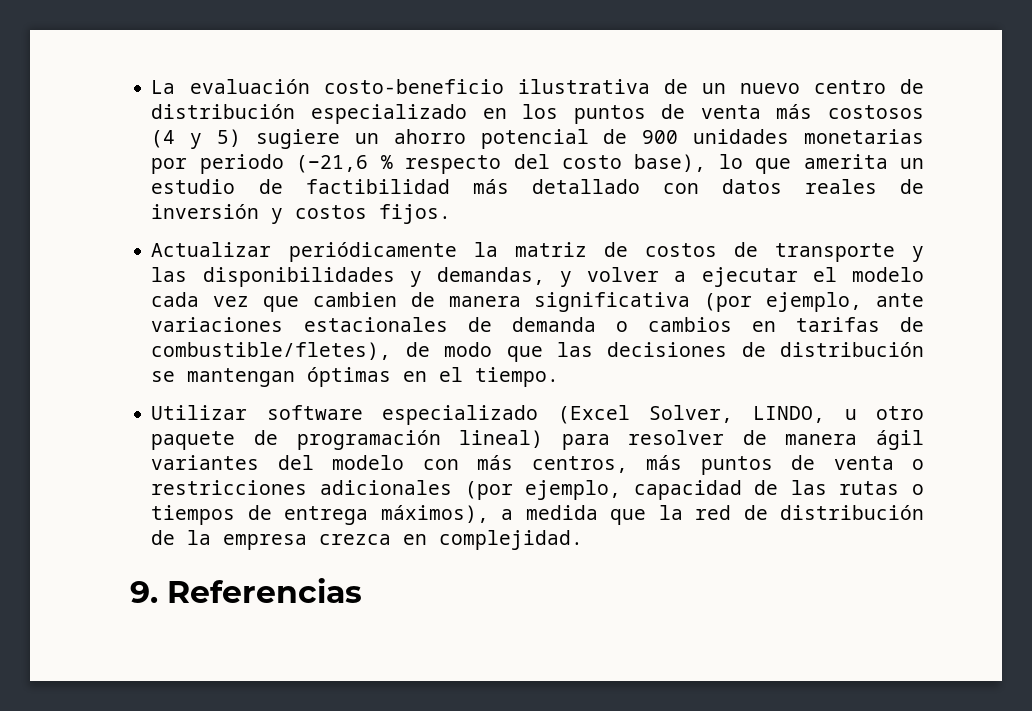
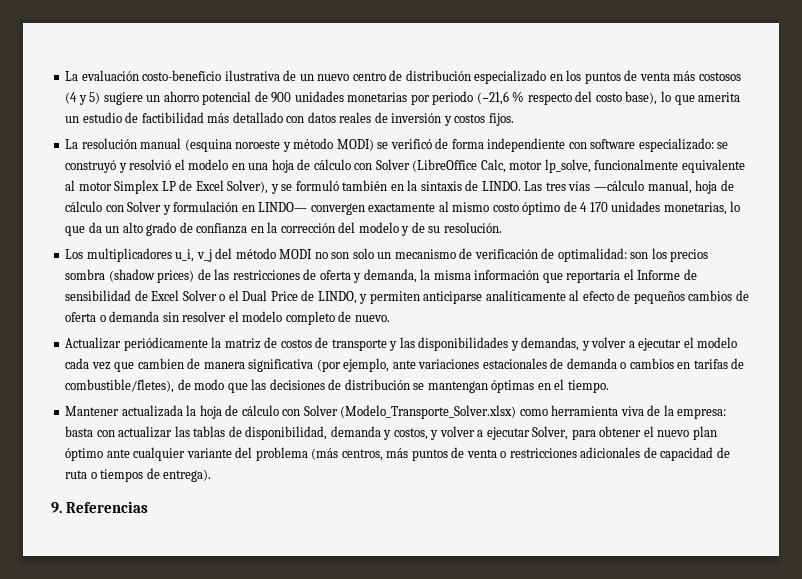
(452, 214) none -> [65,138,729,152] [65,159,745,173] [65,180,734,194] [65,201,741,215] [65,222,502,236] [65,248,709,262] [65,269,697,283] [65,290,749,304] [65,311,390,325] // La resolución manual (esquina noroeste y método MODI) se verificó de forma independiente con software especializado: se construyó y resolvió el modelo en una hoja de cálculo con Solver (LibreOffice Calc, motor lp_solve, funcionalmente equivalente al motor Simplex LP de Excel Solver), y se formuló también en la sintaxis de LINDO. Las tres vías —cálculo manual, hoja de cálculo con Solver y formulación en LINDO— convergen exactamente al mismo costo óptimo de 4 170 unidades monetarias, lo que da un alto grado de confianza en la corrección del modelo y de su resolución. // Los multiplicadores u_i, v_j del método MODI no son solo un mecanismo de verificación de optimalidad: son los precios sombra (shadow prices) de las restricciones de oferta y demanda, la misma información que reportaría el Informe de sensibilidad de Excel Solver o el Dual Price de LINDO, y permiten anticiparse analíticamente al efecto de pequeños cambios de oferta o demanda sin resolver el modelo completo de nuevo.
[151,405,924,425] [151,430,925,450] [151,455,514,470] Utilizar software especializado (Excel Solver, LINDO, u otro paquete de programación lineal) para resolver de manera ágil variantes del modelo con más -> [65,405,727,419] [65,426,717,440] [65,447,339,461] Mantener actualizada la hoja de cálculo con Solver (Modelo_Transporte_Solver.xlsx) como herramienta viva de la empresa: basta con actualizar las tablas de disponibilidad, demanda y costos, y volver a ejecutar Solver, para obtener el nuevo plan óptimo ante cualquier variante del problema (más
[464,480,925,500] [151,505,924,525] [151,530,584,550] (por ejemplo, capacidad de las rutas o tiempos de entrega máximos), a medida que la red de distribución de la empresa crezca en complejidad. -> [643,447,730,461] [65,468,212,482] de capacidad de ruta o tiempos de entrega).

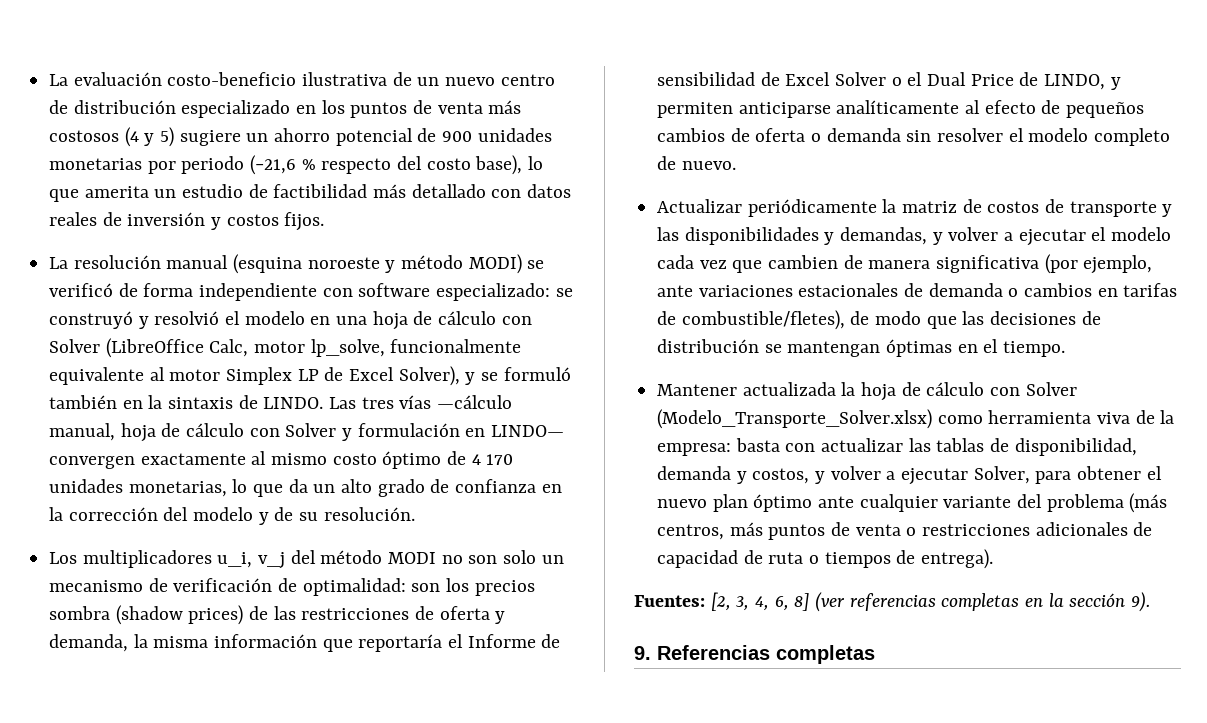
(212, 475) none -> [634,592,1151,612] // Fuentes: [2, 3, 4, 6, 8] (ver referencias completas en la sección 9).
(149, 507) none -> [776,645,875,664] completas

